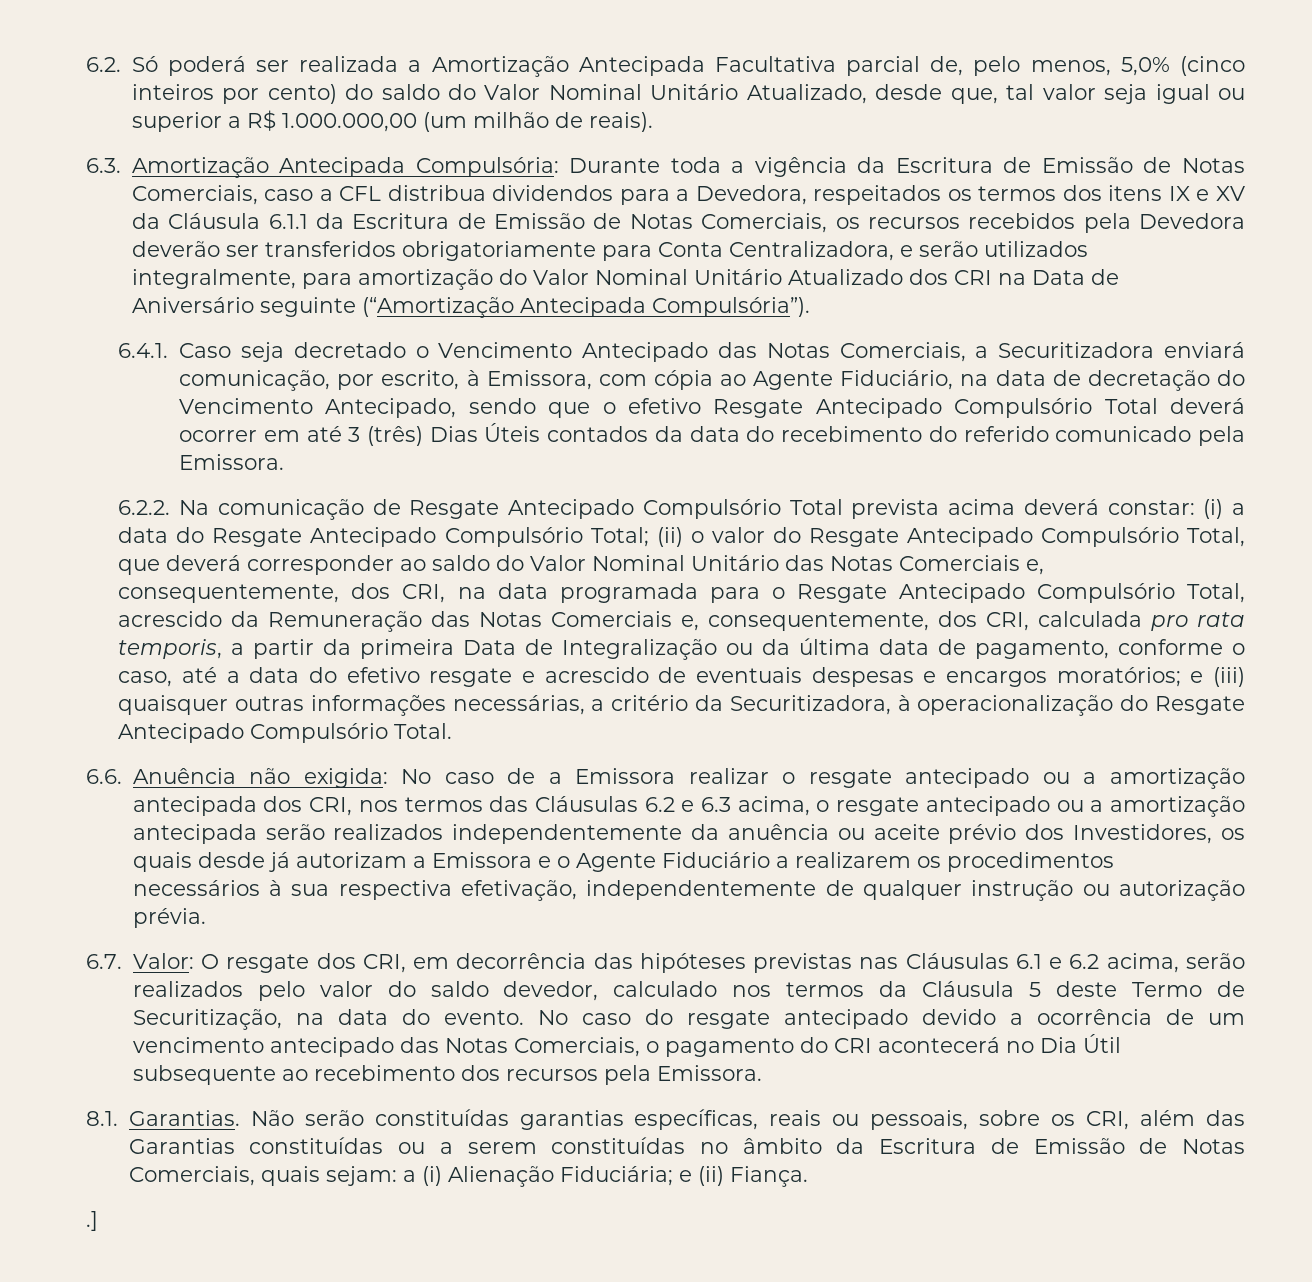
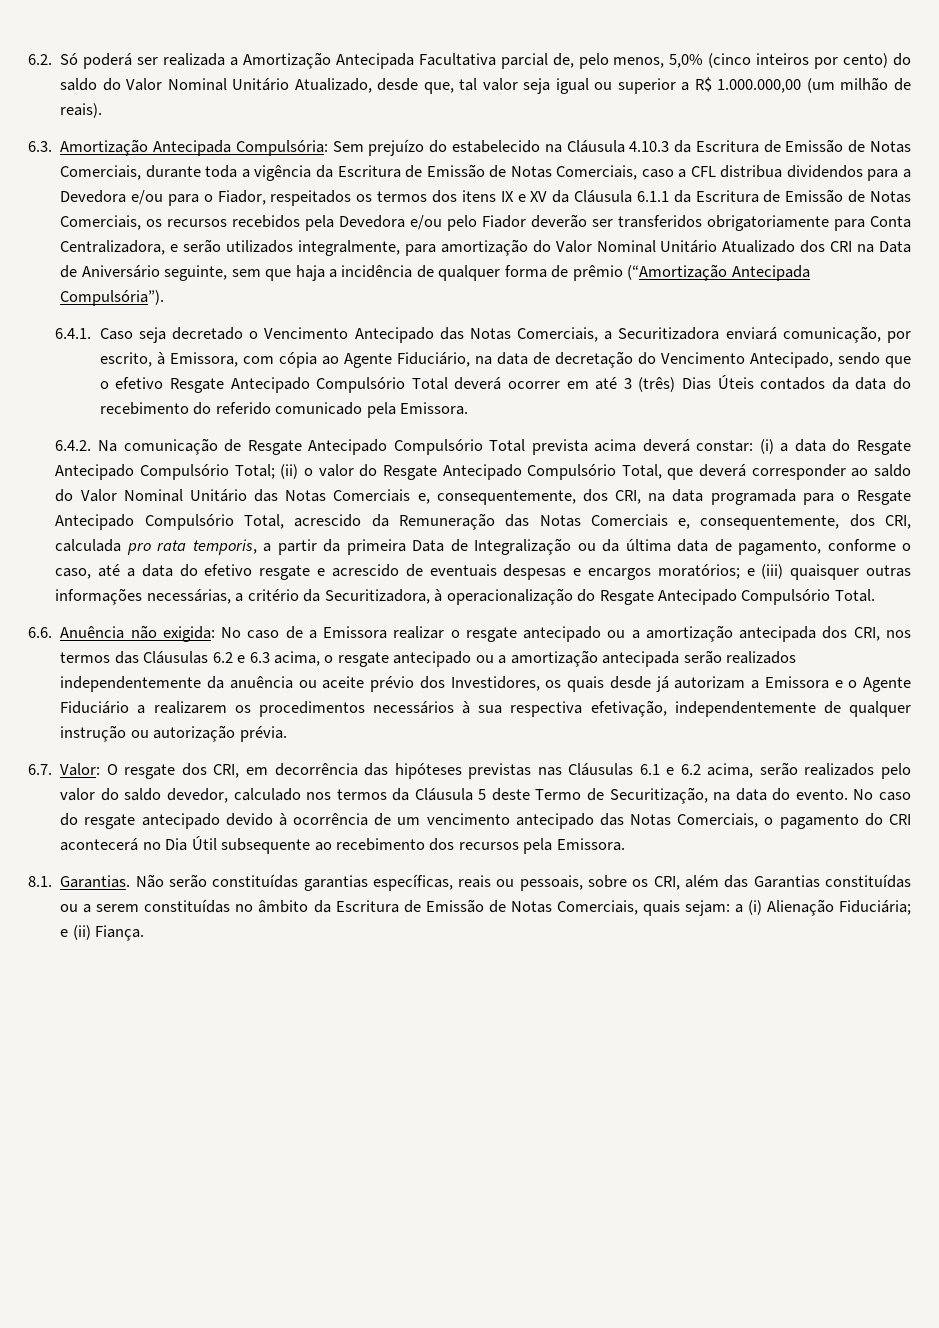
[569,158,661,173] Durante -> [332,139,911,156] [60,165,201,180] Sem prejuízo do estabelecido na Cláusula 4.10.3 da Escritura de Emissão de Notas Comerciais, durante
[695,185,807,205] Devedora, -> [60,190,266,206] Devedora e/ou para o Fiador,
(1245, 221) none -> [410,215,527,231] e/ou pelo Fiador
[259,297,356,317] seguinte -> [164,265,623,281] seguinte, sem que haja a incidência de qualquer forma de prêmio
[118,500,171,515] 6.2.2. -> [55,440,92,451] 6.4.2.
[1009,1013,1023,1025] a -> [278,813,287,826] à
[86,1211,98,1231] // .] -> (145, 933) none

